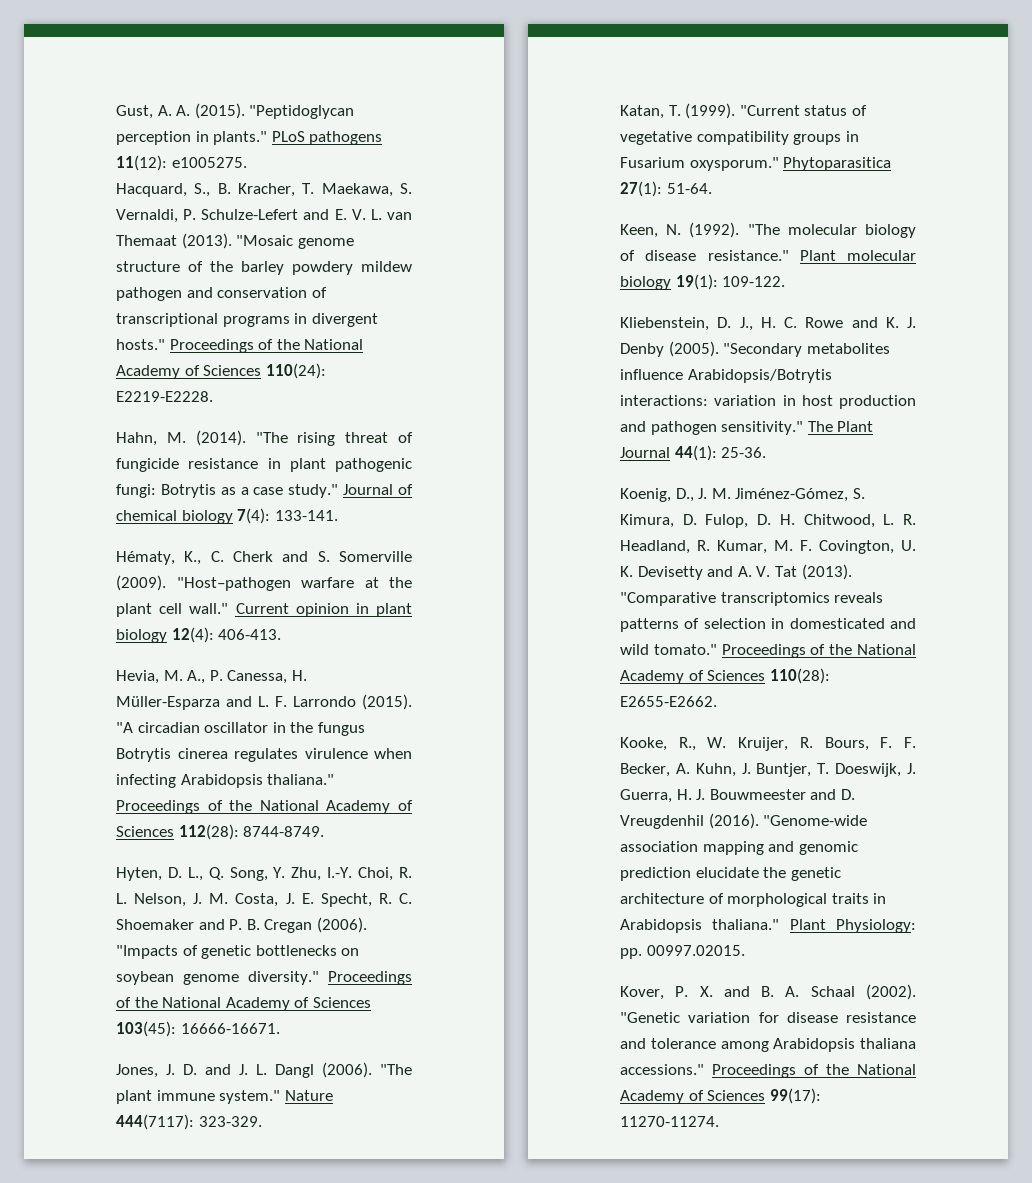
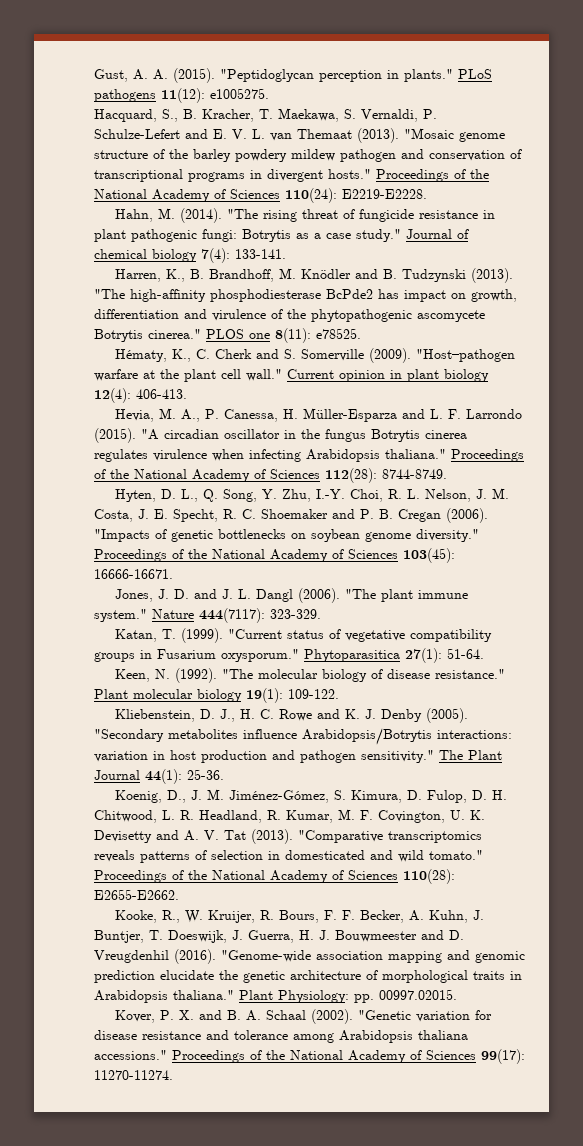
(338, 515) none -> [114,268,513,283] [94,289,517,302] [94,309,485,322] [94,328,361,343] // Harren, K., B. Brandhoff, M. Knödler and B. Tudzynski (2013). "The high-affinity phosphodiesterase BcPde2 has impact on growth, differentiation and virulence of the phytopathogenic ascomycete Botrytis cinerea." PLOS one 8(11): e78525.

